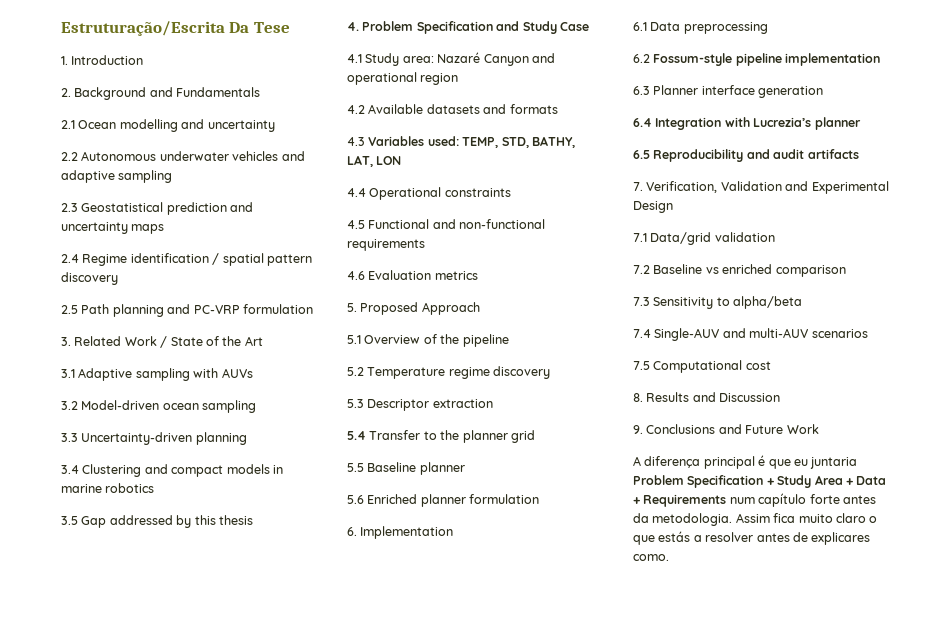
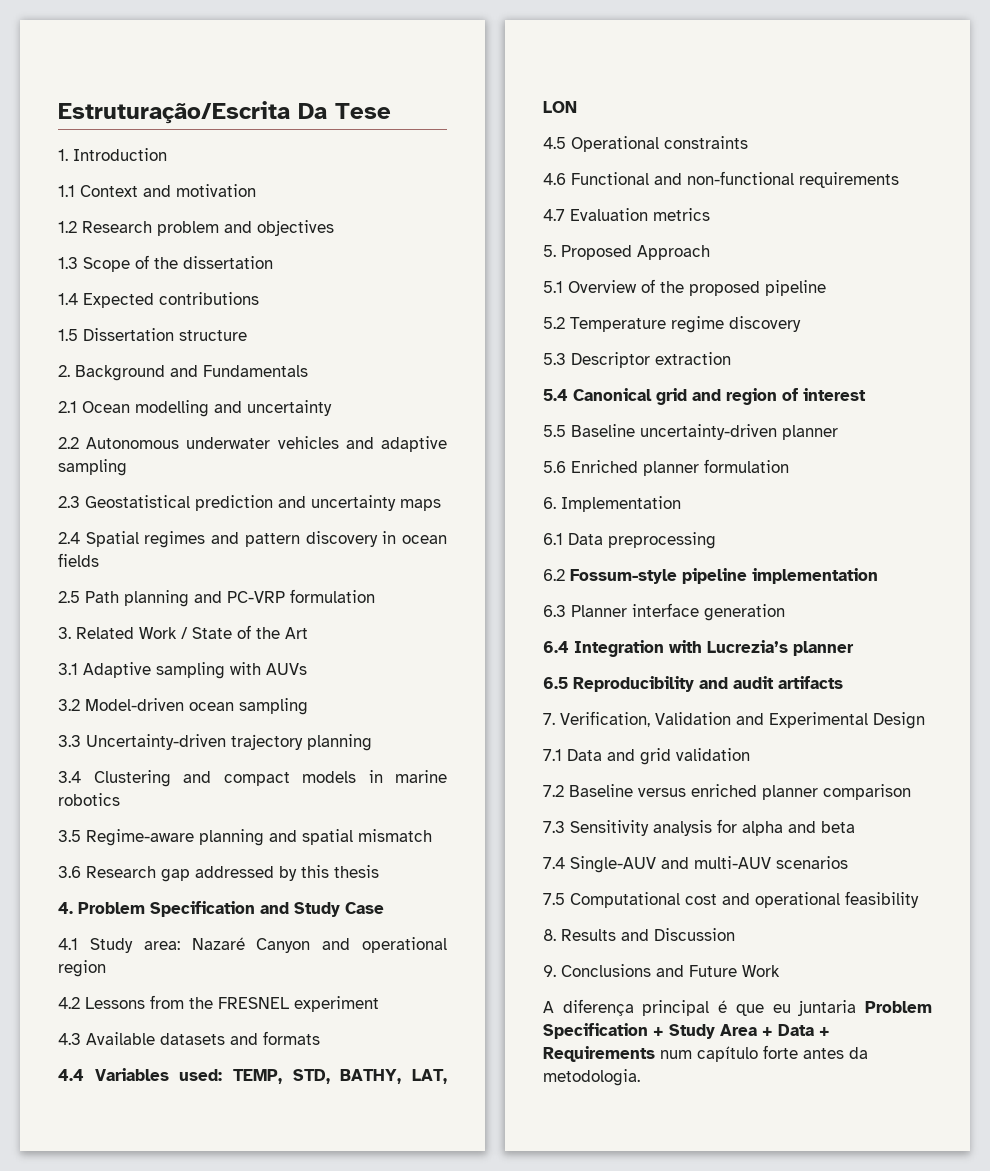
(144, 60) none -> [58,184,256,197] [58,220,334,236] [58,255,273,272] [58,292,259,308] [58,328,247,341] // 1.1 Context and motivation // 1.2 Research problem and objectives // 1.3 Scope of the dissertation // 1.4 Expected contributions // 1.5 Dissertation structure
[82,253,264,266] Regime identification / spatial -> [85,531,240,548] Spatial regimes and
(118, 278) none -> [382,531,448,544] [58,553,99,567] in ocean fields
(193, 438) none -> [231,734,303,750] trajectory
[81,516,107,528] Gap -> [86,829,432,846] [58,866,190,882] Regime-aware planning and spatial mismatch // 3.6 Research gap
(365, 109) none -> [85,995,379,1012] [58,1033,81,1045] Lessons from the FRESNEL experiment // 4.3
[347,137,365,146] 4.3 -> [58,1069,84,1081] 4.4
[347,188,366,197] 4.4 -> [543,137,566,149] 4.5
[347,220,365,229] 4.5 -> [543,173,566,185] 4.6
[347,271,365,280] 4.6 -> [543,209,565,221] 4.7
(460, 339) none -> [689,281,760,296] proposed
[369,430,535,443] Transfer to the planner grid -> [573,388,866,405] Canonical grid and region of interest
(417, 467) none -> [640,424,777,440] uncertainty-driven
[650,232,712,245] Data/grid -> [567,748,671,765] Data and grid
[705,264,773,274] vs enriched -> [638,784,818,800] versus enriched planner
[716,296,803,309] to alpha/beta -> [653,819,855,836] analysis for alpha and beta
(771, 365) none -> [722,891,919,908] and operational feasibility
[735,513,878,523] [633,531,871,545] [633,554,669,561] Assim fica muito claro o que estás a resolver antes de explicares como. -> (640, 1077) none

